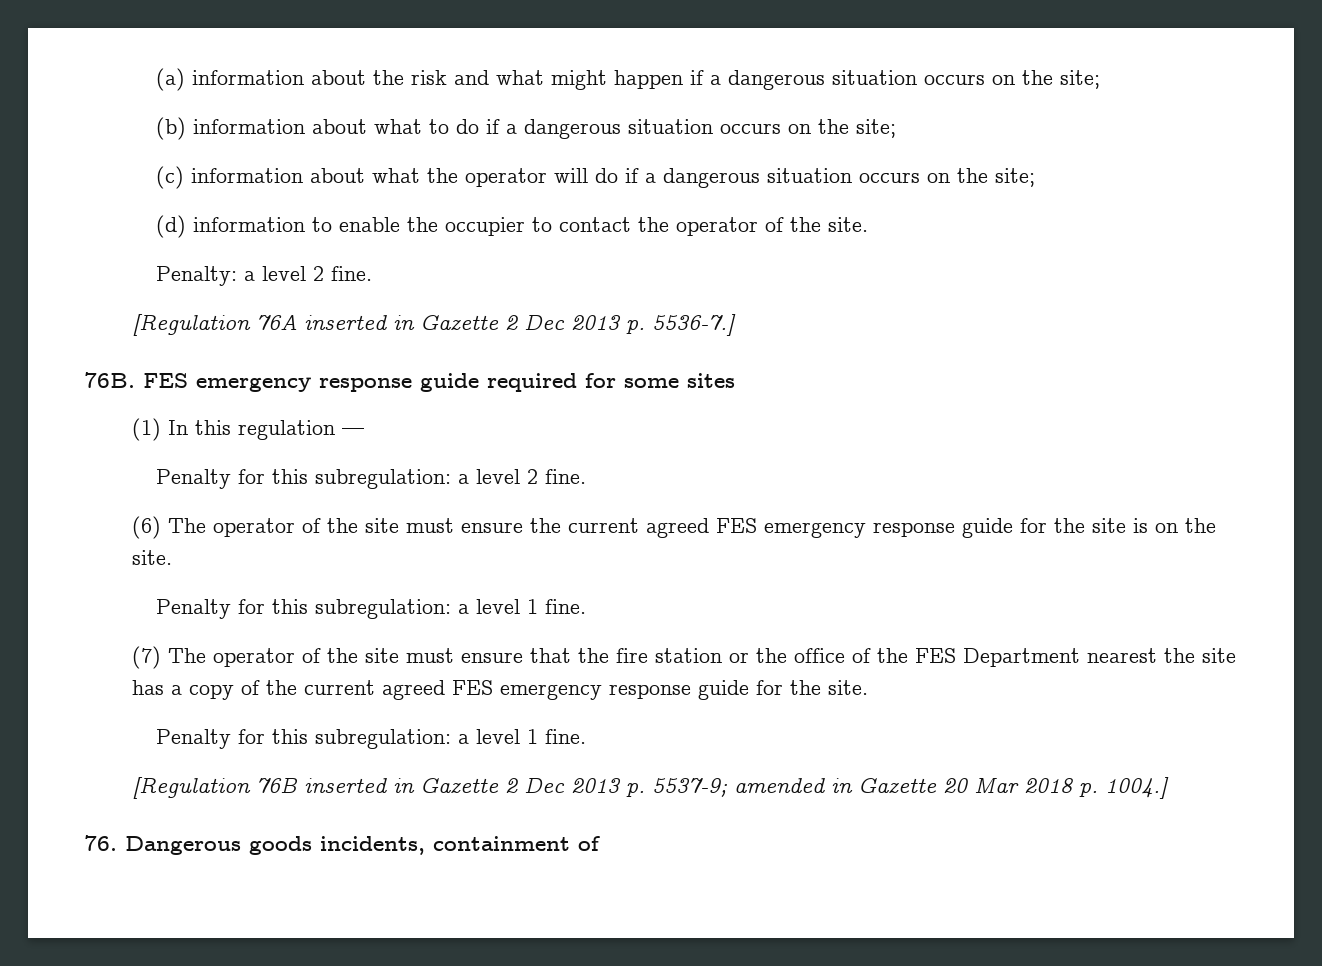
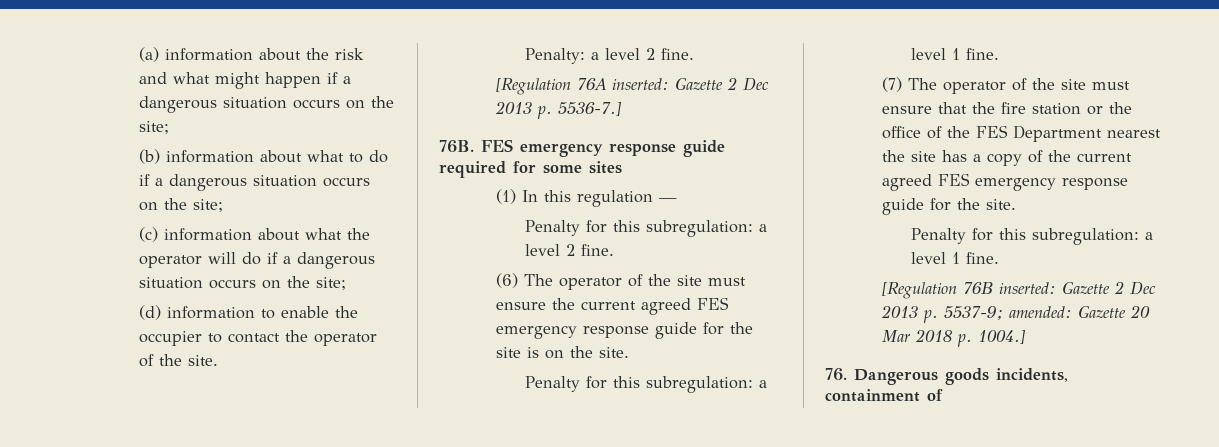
[304,315,416,330] inserted in -> [612,78,670,90] inserted:
[304,778,416,793] inserted in -> [999,282,1057,294] inserted:
[734,778,854,793] amended in -> [1009,306,1073,318] amended:

